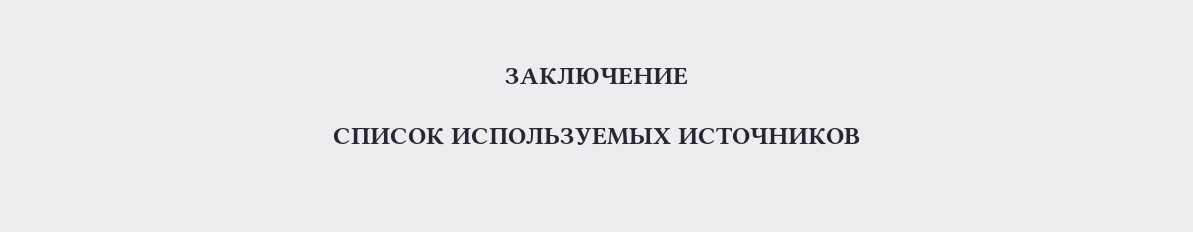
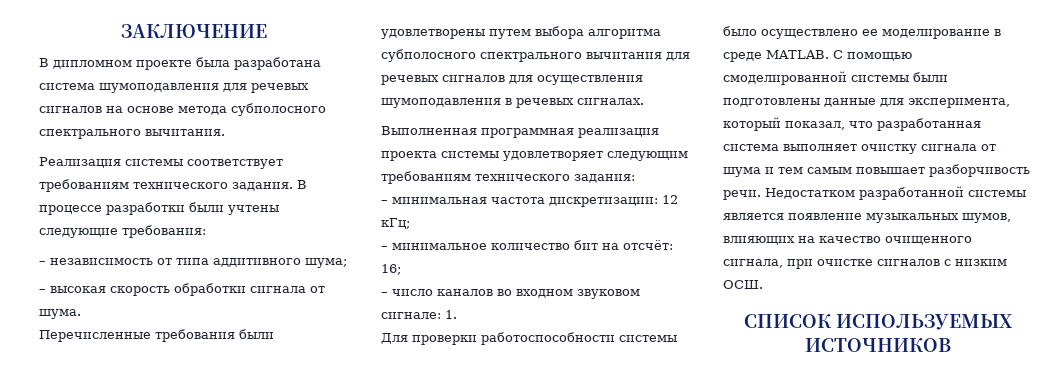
(688, 76) none -> [39,57,321,70] [39,83,309,93] [39,103,326,116] [39,129,225,139] [39,157,283,169] [39,179,307,192] [39,202,279,215] [39,225,206,238] [39,258,347,268] [39,283,325,296] [39,309,81,319] [39,329,274,342] [381,26,661,39] [381,49,690,62] [381,75,643,85] [381,98,644,108] [381,126,659,138] [381,151,688,161] [381,171,635,184] [381,195,678,207] [381,218,410,229] [381,240,673,250] [381,264,401,275] [381,289,640,299] [381,310,457,319] [381,332,677,345] [723,26,1001,39] [723,50,912,62] [723,71,948,85] [723,98,1010,108] [723,117,981,131] [723,144,996,154] [723,164,1030,177] [723,186,1026,200] [723,213,1011,223] [723,236,972,245] [723,259,1007,269] [723,280,763,289] // В дипломном проекте была разработана система шумоподавления для речевых сигналов на основе метода субполосного спектрального вычитания. // Реализация системы соответствует требованиям технического задания. В процессе разработки были учтены следующие требования: // – независимость от типа аддитивного шума; // – высокая скорость обработки сигнала от шума. // Перечисленные требования были удовлетворены путем выбора алгоритма субполосного спектрального вычитания для речевых сигналов для осуществления шумоподавления в речевых сигналах. // Выполненная программная реализация проекта системы удовлетворяет следующим требованиям технического задания: // – минимальная частота дискретизации: 12 кГц; // – минимальное количество бит на отсчёт: 16; // – число каналов во входном звуковом сигнале: 1. // Для проверки работоспособности системы было осуществлено ее моделирование в среде MATLAB. С помощью смоделированной системы были подготовлены данные для эксперимента, который показал, что разработанная система выполняет очистку сигнала от шума и тем самым повышает разборчивость речи. Недостатком разработанной системы является появление музыкальных шумов, влияющих на качество очищенного сигнала, при очистке сигналов с низким ОСШ.

